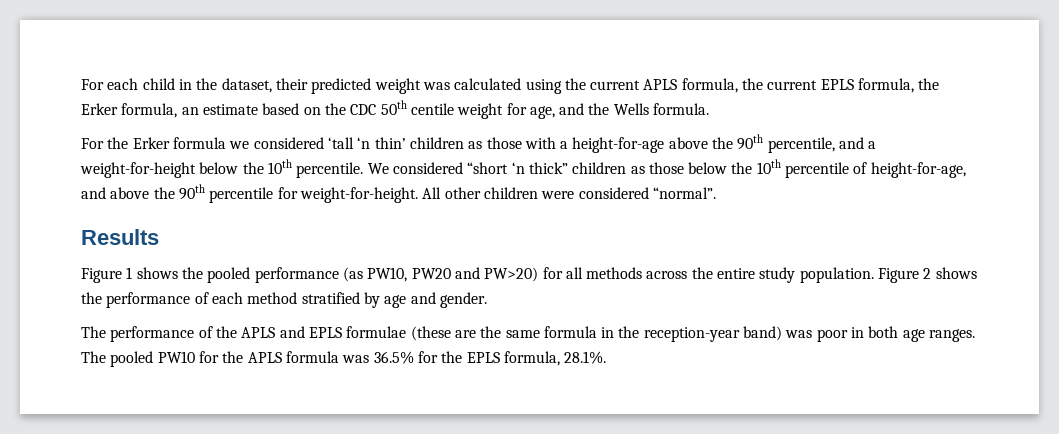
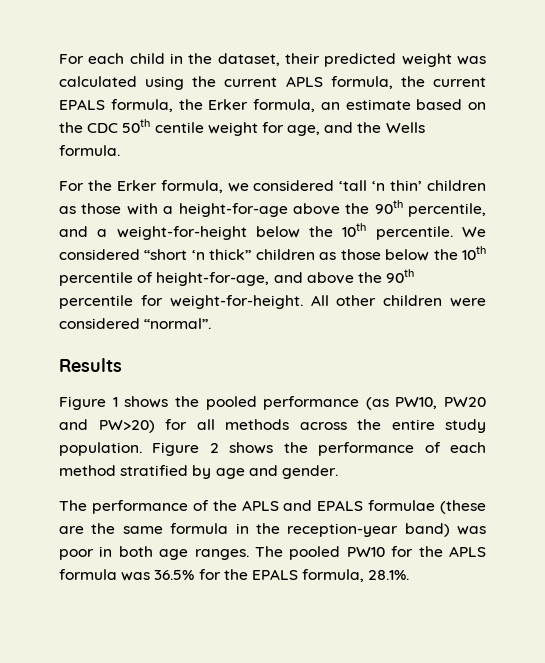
[820,79,854,90] EPLS -> [59,99,105,110] EPALS
[172,137,226,149] formula -> [160,180,223,193] formula,
[308,327,342,338] EPLS -> [317,500,364,511] EPALS
[466,352,500,363] EPLS -> [251,569,298,580] EPALS

